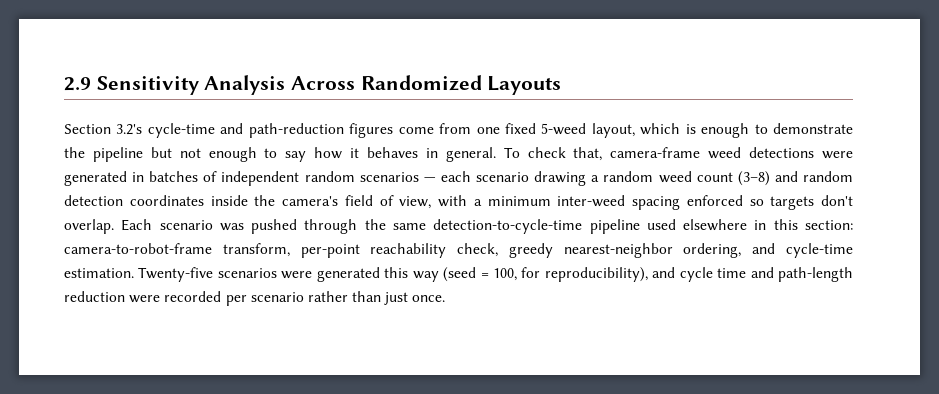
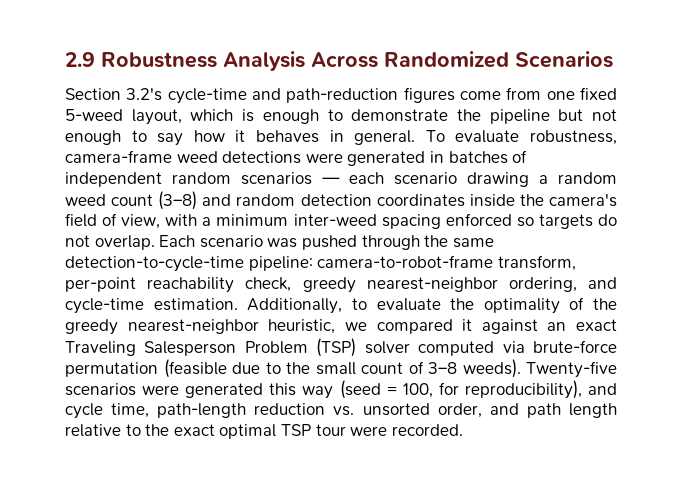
[96,76,199,95] Sensitivity -> [101,52,217,68] Robustness
[487,76,562,95] Layouts -> [515,51,613,68] Scenarios
[527,147,603,161] check that, -> [455,130,617,145] evaluate robustness,
[821,195,853,206] don't -> [597,214,617,226] [65,235,90,247] do not
[589,219,854,234] pipeline used elsewhere in this section: -> [248,256,313,271] pipeline:
(134, 273) none -> [247,297,617,314] [65,319,617,335] [65,338,617,357] [65,359,521,378] Additionally, to evaluate the optimality of the greedy nearest-neighbor heuristic, we compared it against an exact Traveling Salesperson Problem (TSP) solver computed via brute-force permutation (feasible due to the small count of 3–8 weeds).
[717,267,853,282] [64,291,446,306] time and path-length reduction were recorded per scenario rather than just once. -> [111,403,617,418] [65,424,463,439] time, path-length reduction vs. unsorted order, and path length relative to the exact optimal TSP tour were recorded.

